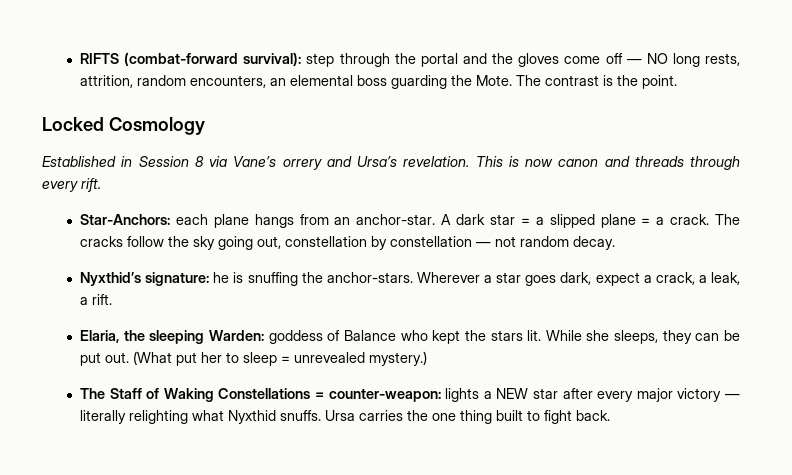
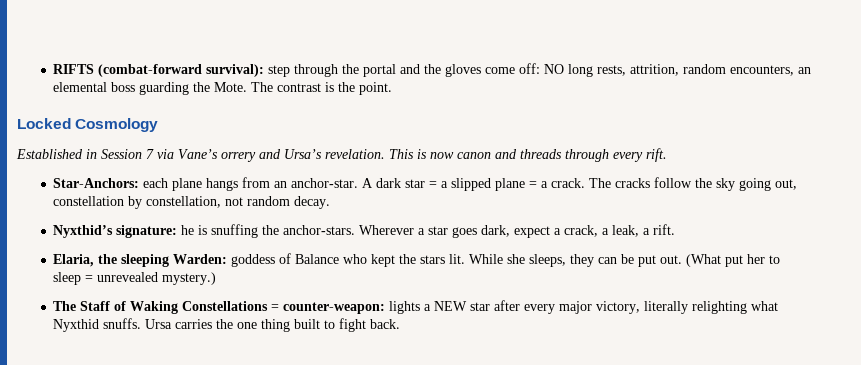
[605,53,642,64] off — -> [519,63,541,74] off:
[194,156,204,167] 8 -> [146,149,154,159] 7
[390,236,492,247] constellation — -> [146,196,222,208] constellation,
[677,388,741,402] victory — -> [596,301,641,314] victory,

